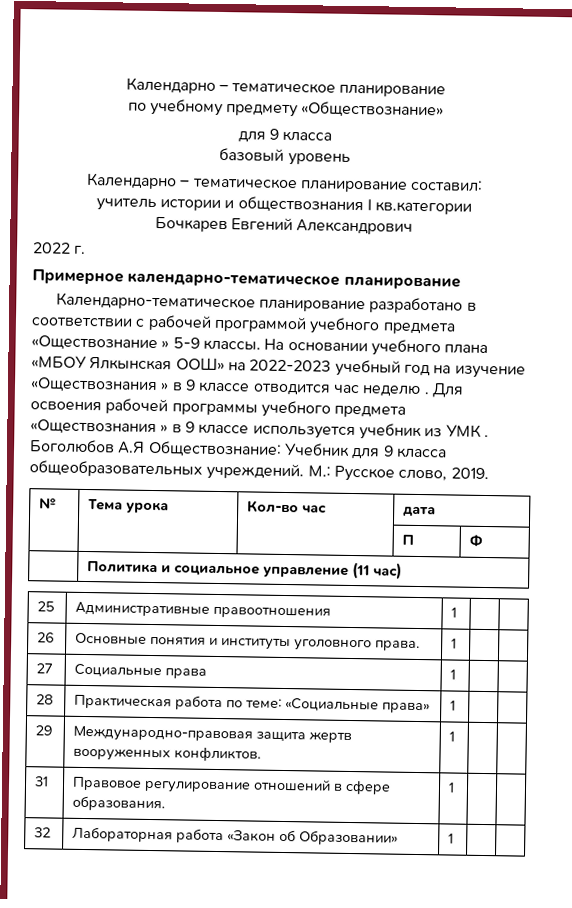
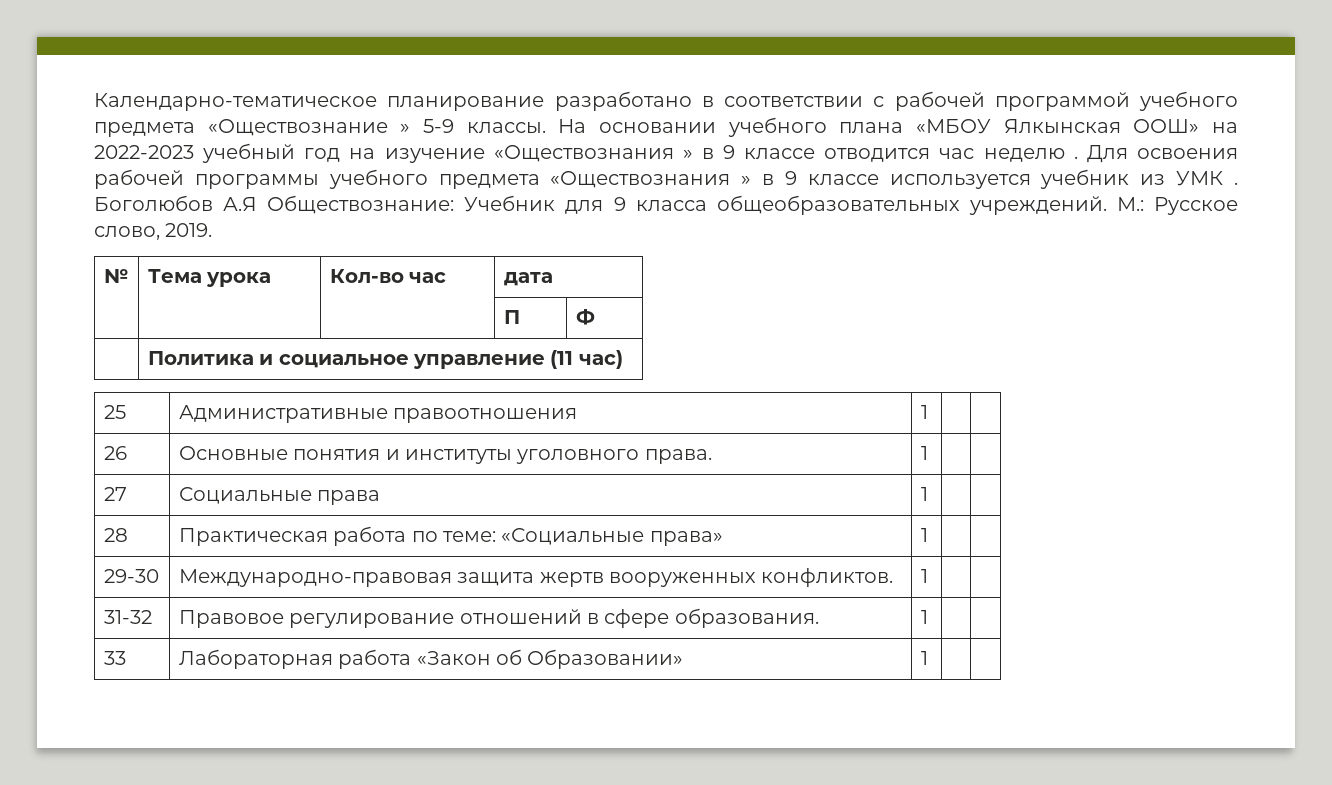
[125,77,447,98] [127,98,445,119] [237,128,333,143] [219,147,351,166] [85,172,484,193] [95,196,473,215] [154,216,414,235] [32,242,87,254] [32,269,461,290] Календарно – тематическое планирование // по учебному предмету «Обществознание» // для 9 класса // базовый уровень // Календарно – тематическое планирование составил: // учитель истории и обществознания I кв.категории // Бочкарев Евгений Александрович // 2022 г. // Примерное календарно-тематическое планирование // -> (94, 102) none
[35,725,54,736] 29 -> [103,569,159,583] 29-30
[34,776,50,787] 31 -> [103,610,152,624] 31-32
[34,827,52,838] 32 -> [103,651,126,665] 33

